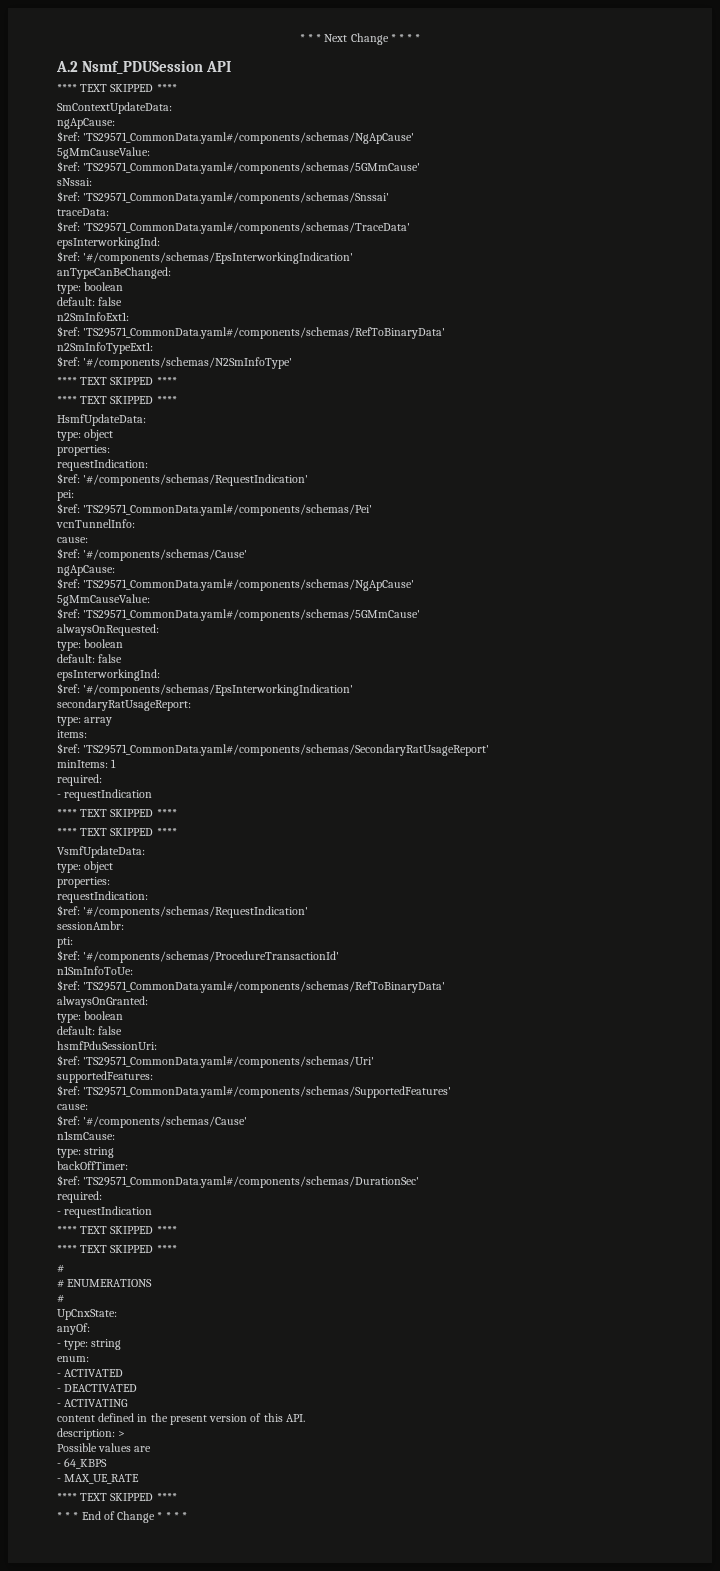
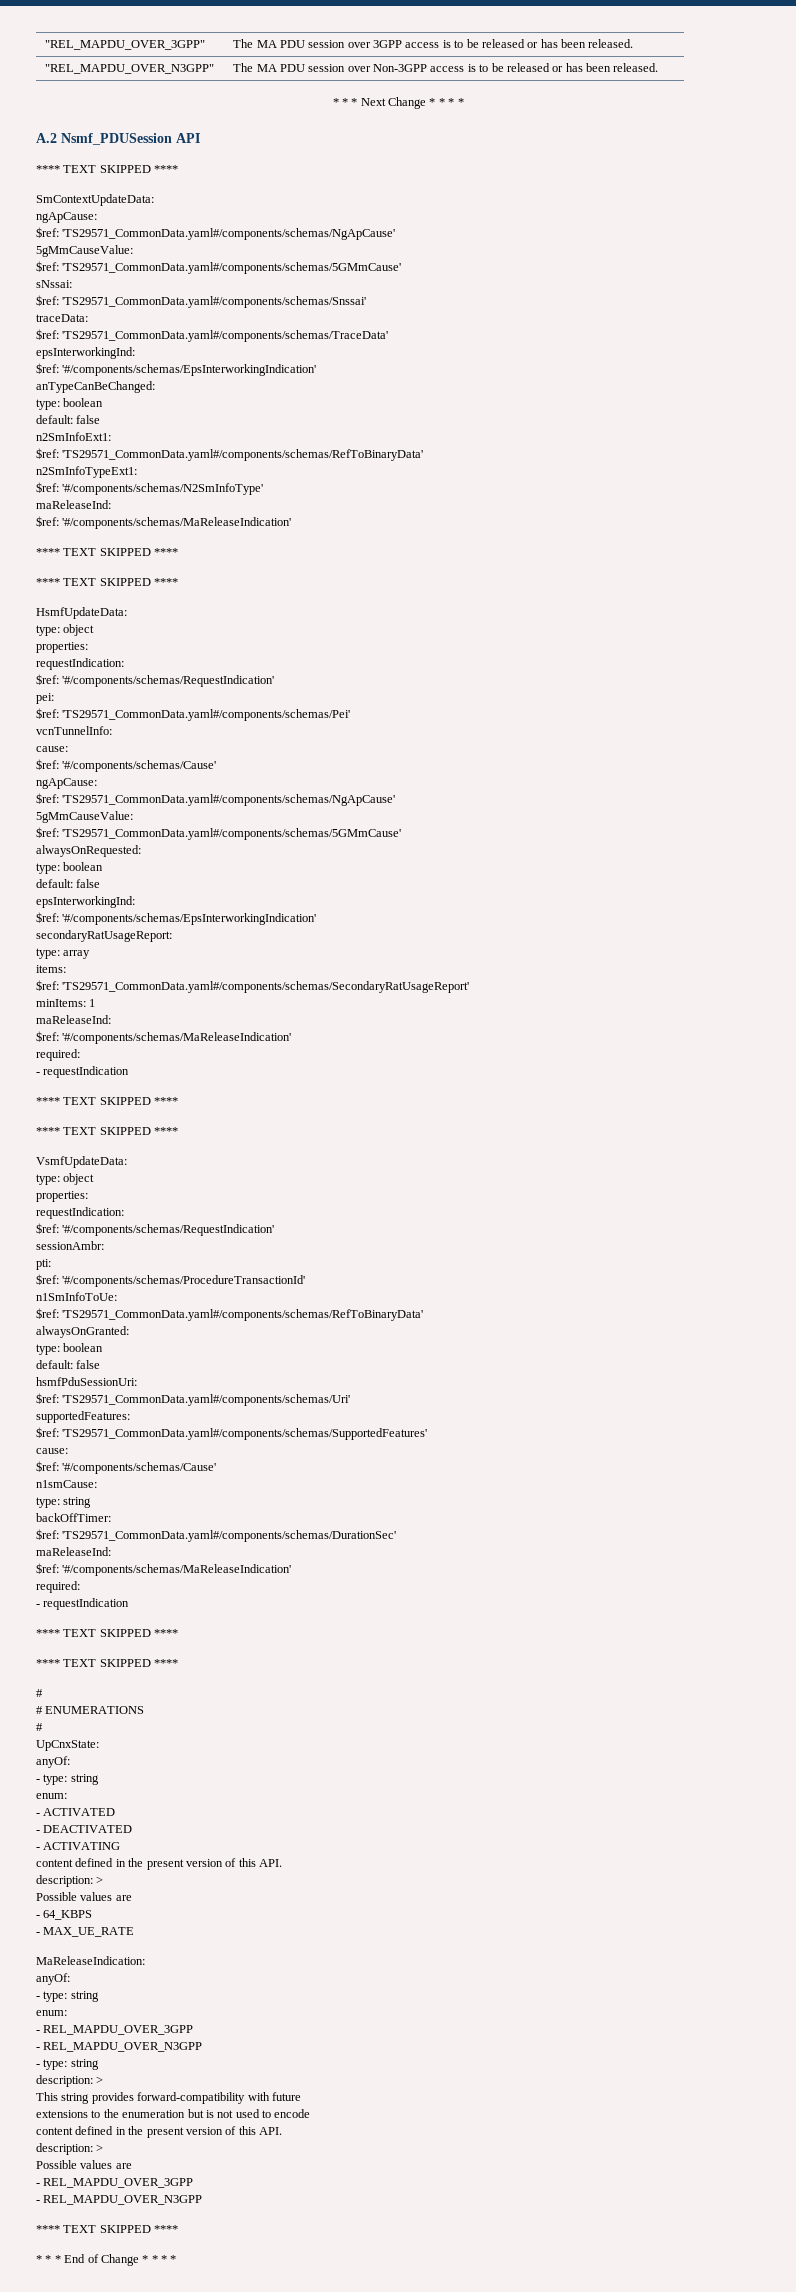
(299, 38) none -> [45,40,206,50] [233,39,634,48] [45,64,215,74] [233,63,659,72] "REL_MAPDU_OVER_3GPP" | The MA PDU session over 3GPP access is to be released or has been released. // "REL_MAPDU_OVER_N3GPP" | The MA PDU session over Non-3GPP access is to be released or has been released. //
(293, 363) none -> [36,500,111,509] [36,516,292,529] // maReleaseInd: // $ref: '#/components/schemas/MaReleaseIndication'
(117, 763) none -> [36,1015,111,1024] [36,1031,292,1044] // maReleaseInd: // $ref: '#/components/schemas/MaReleaseIndication'
(420, 1182) none -> [36,1547,111,1556] [36,1563,292,1576] // maReleaseInd: // $ref: '#/components/schemas/MaReleaseIndication'
(140, 1479) none -> [36,1956,145,1965] [36,1973,70,1985] [36,1991,99,2002] [36,2010,67,2016] [36,2025,194,2035] [36,2042,203,2052] [36,2059,99,2070] [36,2075,104,2087] [36,2092,301,2104] [36,2109,311,2118] [36,2126,282,2138] [36,2143,104,2155] [36,2160,132,2169] [36,2178,194,2188] [36,2195,203,2205] // MaReleaseIndication: // anyOf: // - type: string // enum: // - REL_MAPDU_OVER_3GPP // - REL_MAPDU_OVER_N3GPP // - type: string // description: > // This string provides forward-compatibility with future // extensions to the enumeration but is not used to encode // content defined in the present version of this API. // description: > // Possible values are // - REL_MAPDU_OVER_3GPP // - REL_MAPDU_OVER_N3GPP

